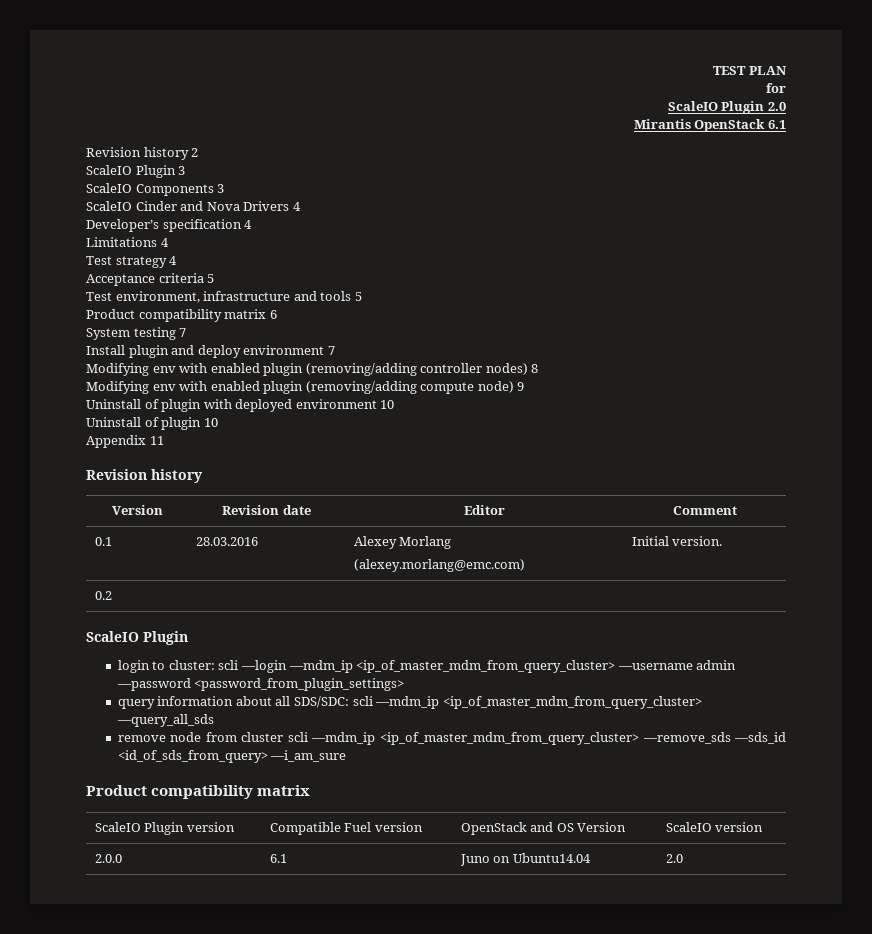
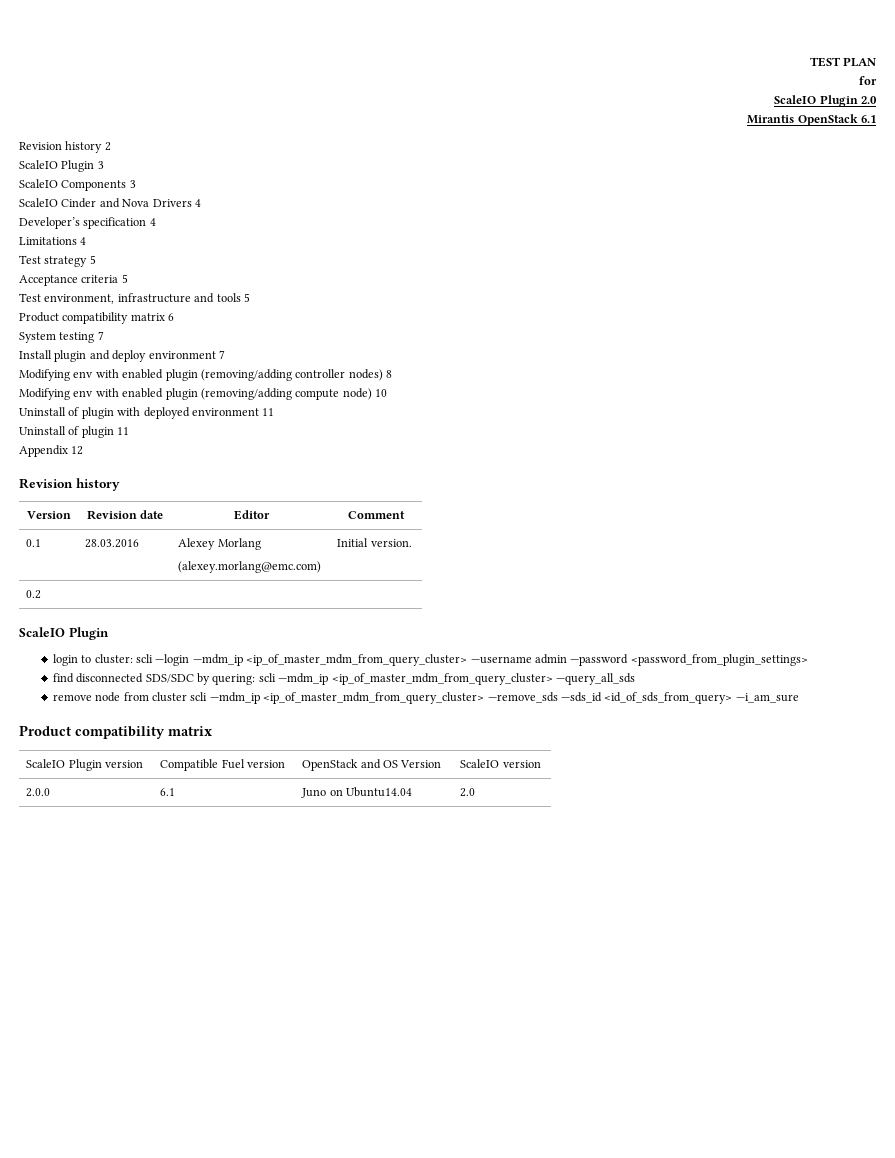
[169,256,178,265] 4 -> [89,255,96,264] 5
[517,382,525,391] 9 -> [375,389,387,397] 10
[380,400,395,409] [86,417,218,430] 10 // Uninstall of plugin 10 -> [262,408,275,416] [19,426,130,438] 11 // Uninstall of plugin 11
[149,436,164,445] 11 -> [71,446,84,455] 12
[117,696,349,709] query information about all SDS/SDC: -> [52,673,256,685] find disconnected SDS/SDC by quering:

